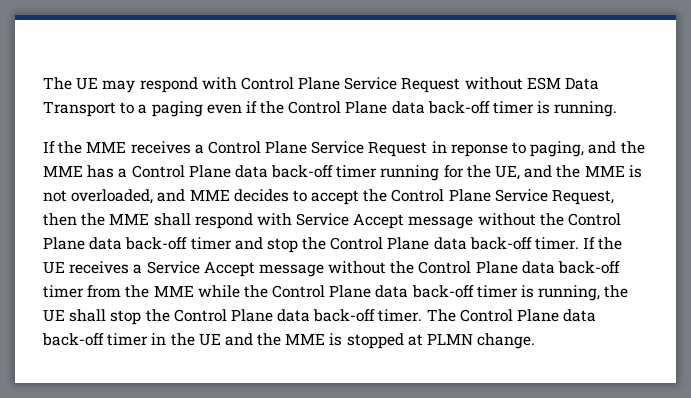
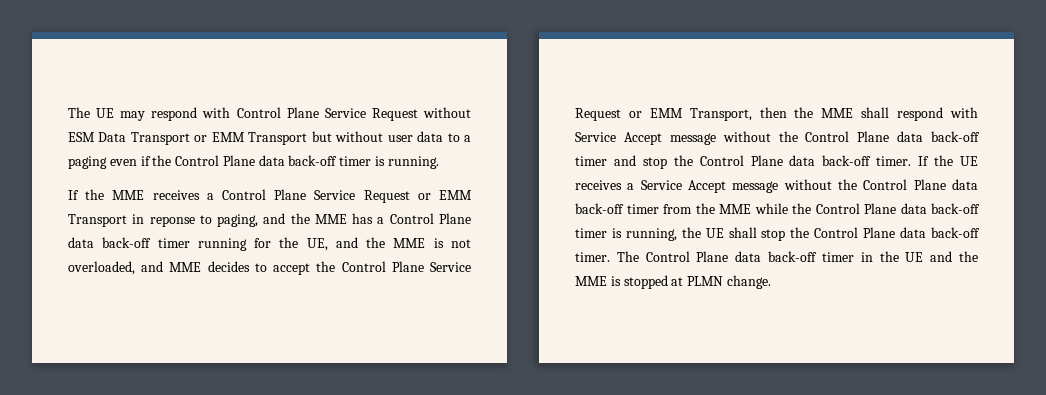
(116, 109) none -> [194,131,444,145] or EMM Transport but without user data
(428, 149) none -> [417,190,472,200] [68,214,127,227] or EMM Transport
[552,190,615,205] Request, -> [575,108,752,121] Request or EMM Transport,

